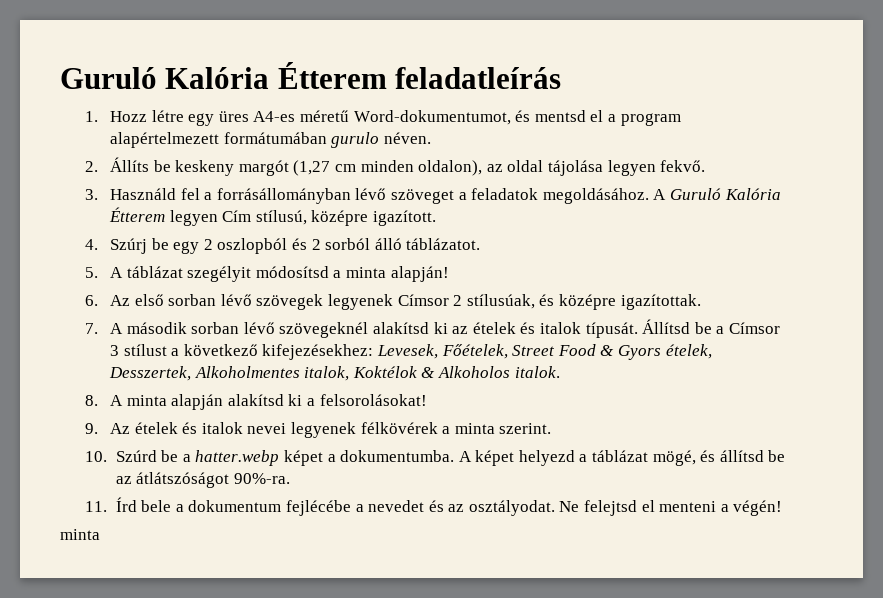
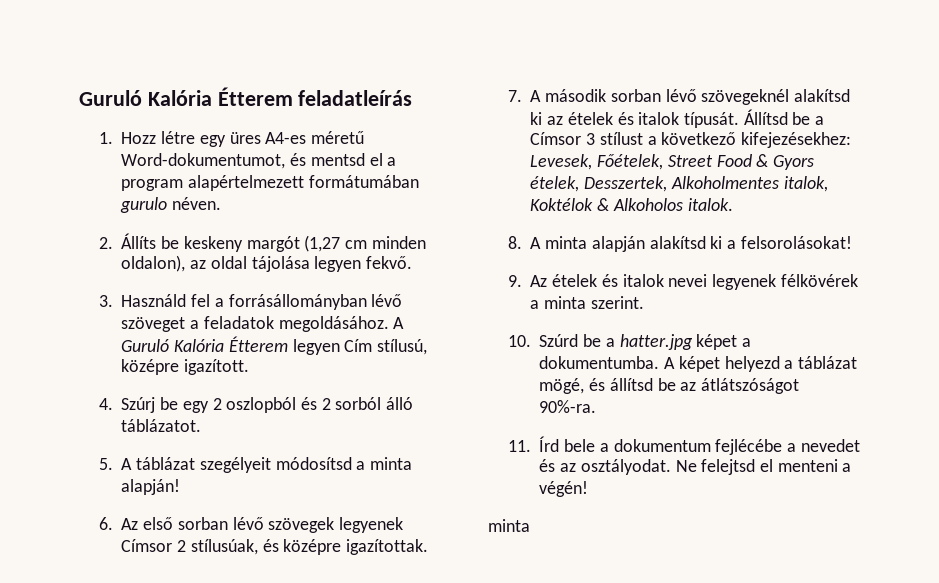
[187,266,252,282] szegélyit -> [199,457,271,473] szegélyeit
[195,450,280,466] hatter.webp -> [619,334,693,350] hatter.jpg

